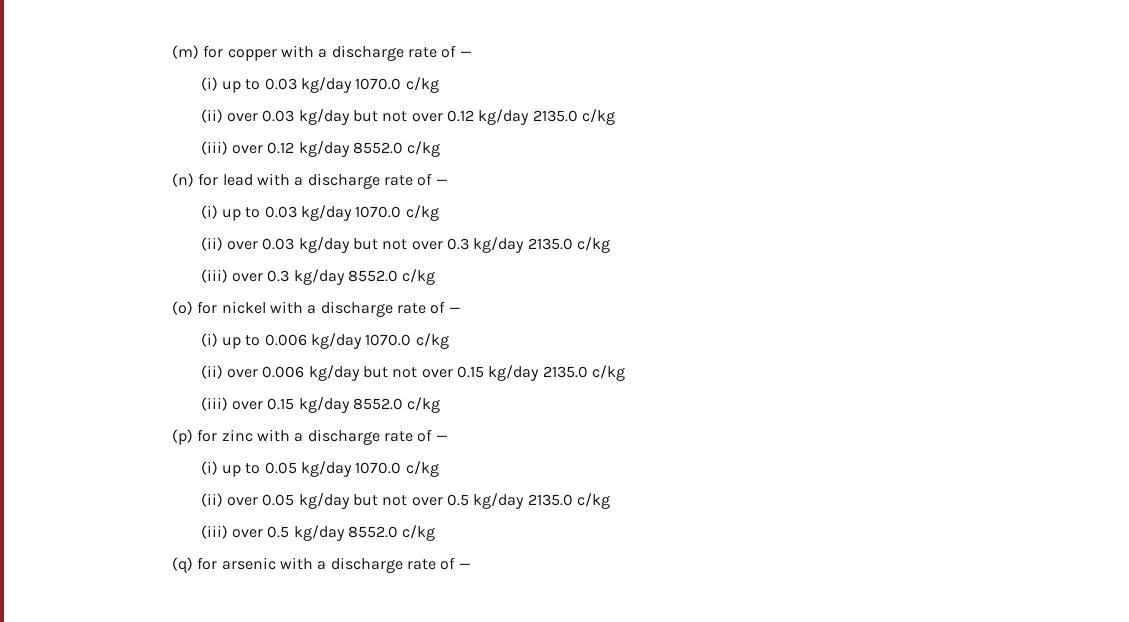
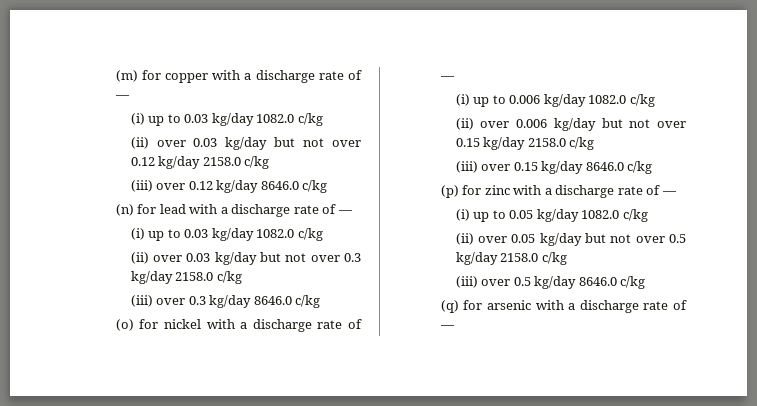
[355,78,402,90] 1070.0 -> [256,114,295,123] 1082.0
[532,110,578,122] 2135.0 -> [202,157,241,166] 2158.0
[353,142,404,154] 8552.0 -> [260,181,299,190] 8646.0
[355,206,402,218] 1070.0 -> [256,229,295,238] 1082.0
[527,238,573,250] 2135.0 -> [175,272,214,281] 2158.0
[348,270,399,282] 8552.0 -> [253,296,292,305] 8646.0
[365,334,412,346] 1070.0 -> [588,95,627,104] 1082.0
[542,366,588,378] 2135.0 -> [527,138,566,147] 2158.0
[353,398,404,410] 8552.0 -> [585,162,624,171] 8646.0
[355,462,402,474] 1070.0 -> [581,210,620,219] 1082.0
[527,494,573,506] 2135.0 -> [500,253,539,262] 2158.0
[348,526,399,538] 8552.0 -> [578,277,617,286] 8646.0

